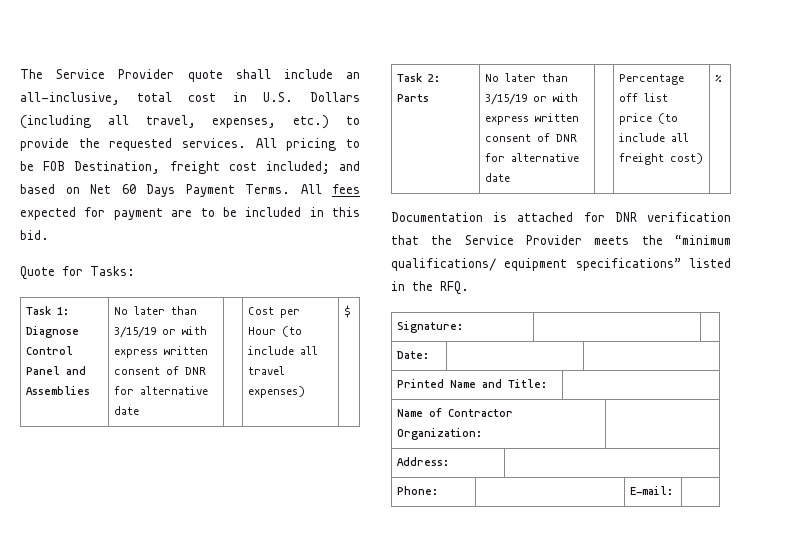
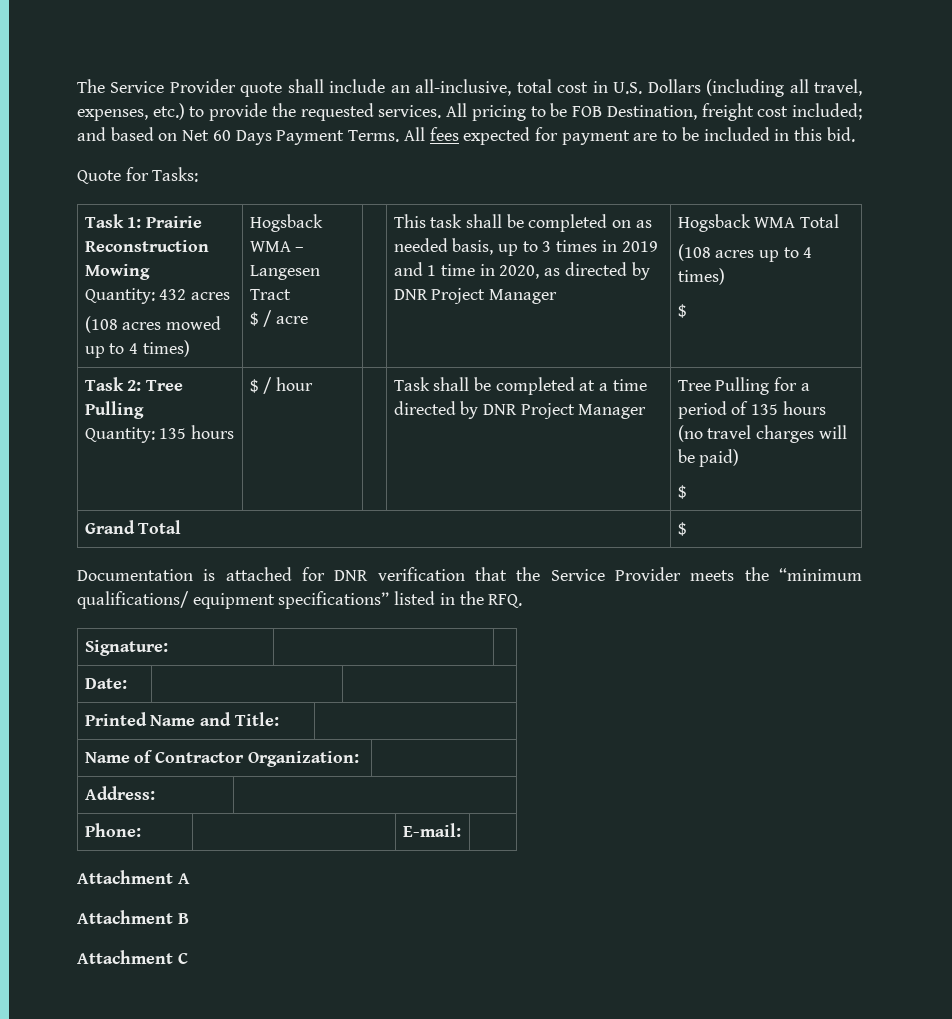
[26,326,80,338] [26,346,74,355] [26,366,87,375] [26,386,91,395] [114,306,198,315] [114,326,208,338] [114,346,209,358] [114,366,207,375] [114,386,209,395] [114,406,140,415] [248,307,301,318] [248,326,303,337] [248,346,319,355] [248,366,286,375] [248,386,306,398] [344,305,352,318] [397,73,441,82] [397,94,430,102] [485,73,569,82] [485,93,579,105] [485,113,580,125] [485,133,578,142] [485,153,580,162] [485,173,511,182] [619,74,685,85] [619,93,669,102] [619,113,679,125] [619,133,690,142] [619,153,704,165] [715,75,723,82] Diagnose Control Panel and Assemblies | No later than 3/15/19 or with express written consent of DNR for alternative date | | Cost per Hour (to include all travel expenses) | $ // Task 2: Parts | No later than 3/15/19 or with express written consent of DNR for alternative date | | Percentage off list price (to include all freight cost) | % -> [145,216,202,228] [84,240,209,252] [84,264,150,280] [84,288,230,304] [84,316,221,333] [84,340,190,358] [249,214,323,232] [249,241,305,252] [249,265,320,280] [249,289,291,300] [249,310,308,327] [393,214,652,232] [393,238,658,256] [393,262,650,280] [393,288,557,304] [677,214,839,232] [677,244,813,262] [677,268,725,285] [677,304,687,318] [84,377,183,391] [84,401,144,419] [84,425,234,443] [249,377,313,394] [393,377,647,395] [393,401,647,419] [677,377,810,395] [677,401,826,419] [677,425,847,443] [677,449,740,467] [677,485,687,499] [84,520,182,534] [677,522,687,536] Prairie Reconstruction Mowing // Quantity: 432 acres // (108 acres mowed up to 4 times) | Hogsback WMA – Langesen Tract // $ / acre | | This task shall be completed on as needed basis, up to 3 times in 2019 and 1 time in 2020, as directed by DNR Project Manager | Hogsback WMA Total // (108 acres up to 4 times) // $ // Task 2: Tree Pulling // Quantity: 135 hours | $ / hour | | Task shall be completed at a time directed by DNR Project Manager | Tree Pulling for a period of 135 hours (no travel charges will be paid) // $ // Grand Total | $
(674, 490) none -> [77,870,190,884] [77,910,189,924] [77,950,188,964] // Attachment A // Attachment B // Attachment C

